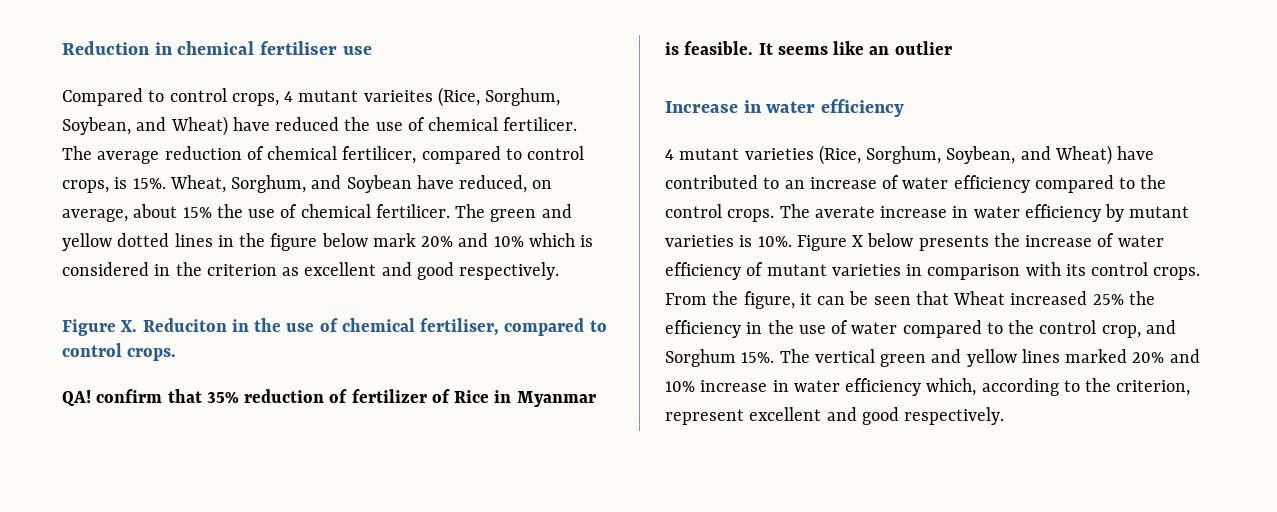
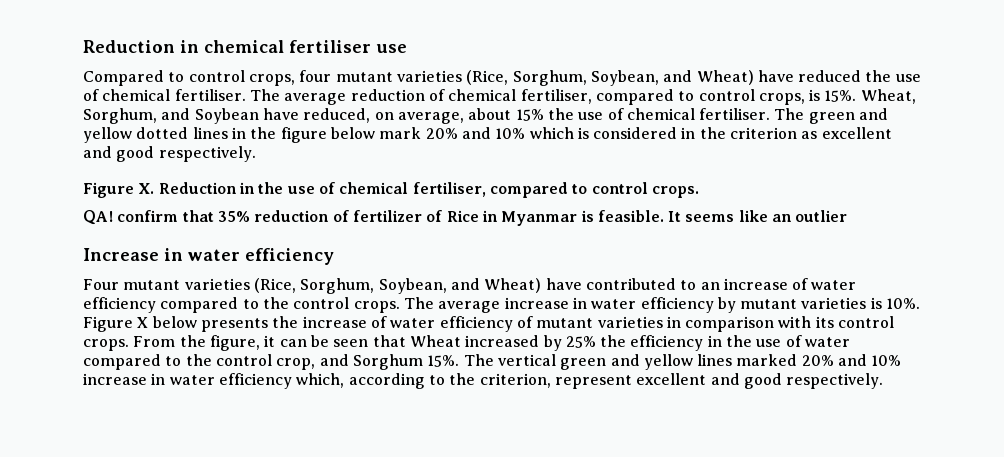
[284,90,433,102] 4 mutant varieites -> [299,70,462,82] four mutant varieties
[503,117,578,131] fertilicer. -> [174,89,246,101] fertiliser.
[342,146,417,164] fertilicer, -> [520,89,592,104] fertiliser,
[375,204,450,218] fertilicer. -> [699,108,771,120] fertiliser.
[142,318,227,332] Reduciton -> [158,182,237,194] Reduction
[665,149,674,160] 4 -> [83,279,119,290] Four
[814,206,875,218] averate -> [438,301,501,313] average
(1088, 298) none -> [543,335,562,351] by

